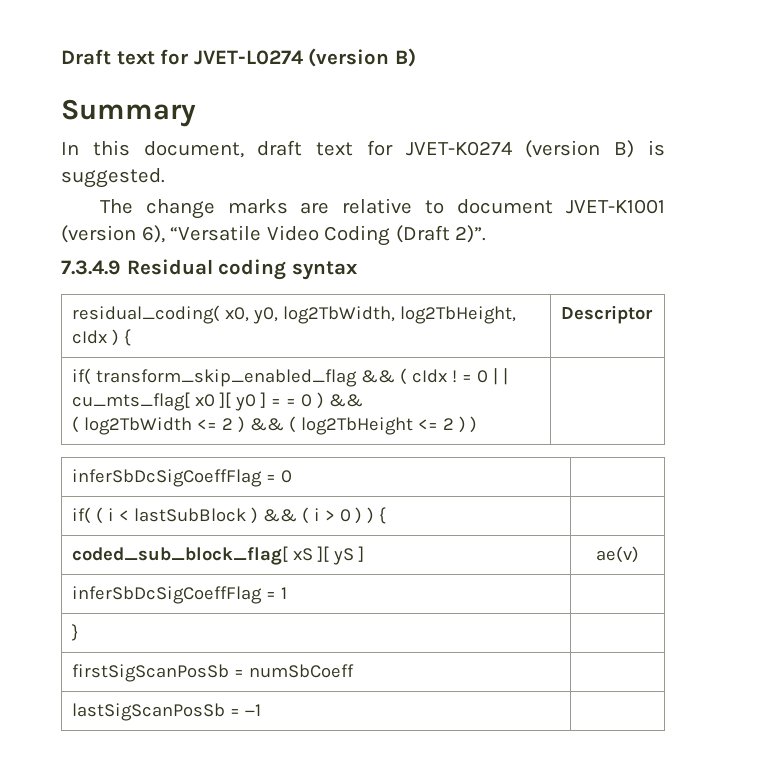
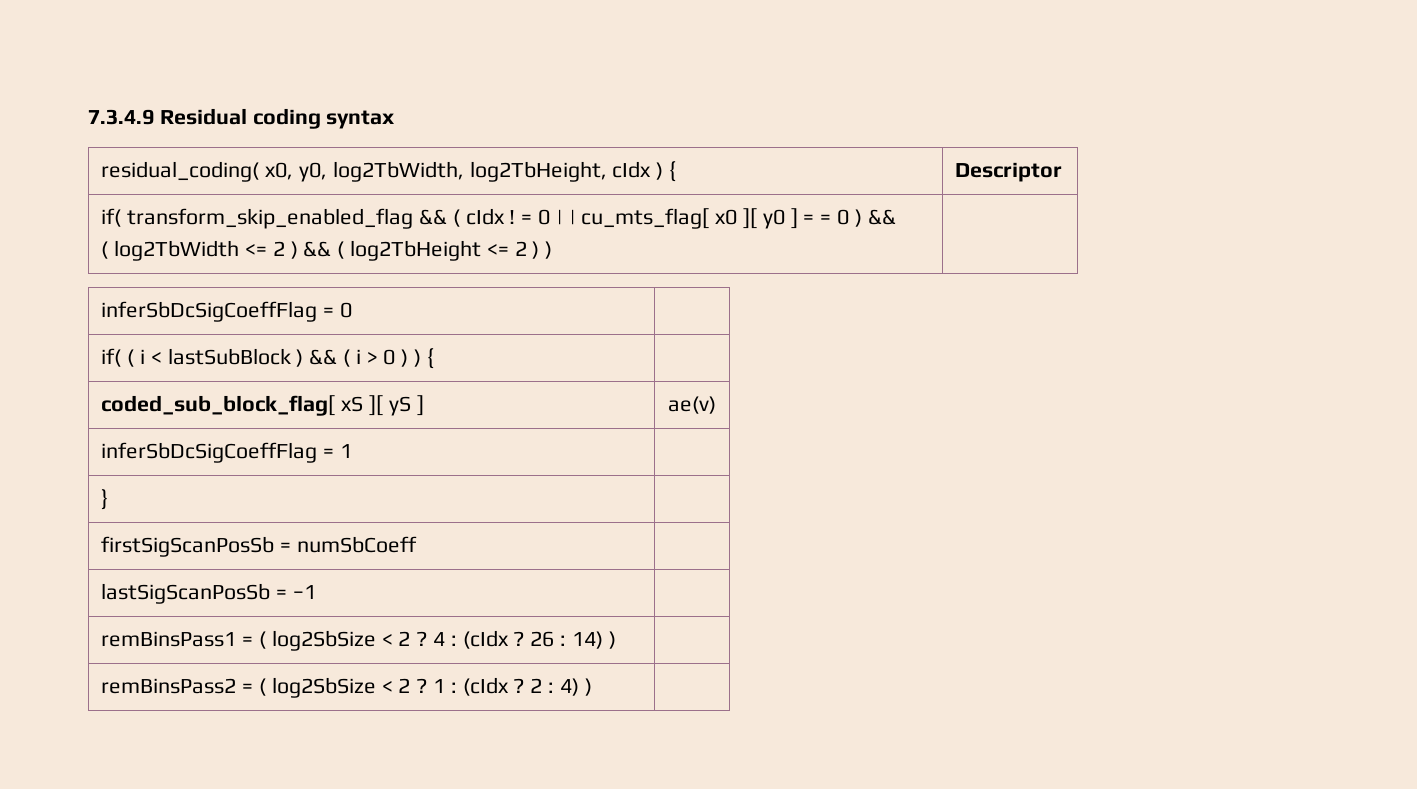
[61,48,416,67] [61,99,196,127] [61,140,665,158] [61,168,165,188] [99,198,665,219] [61,225,487,246] Draft text for JVET-L0274 (version B) // Summary // In this document, draft text for JVET-K0274 (version B) is suggested. // The change marks are relative to document JVET-K1001 (version 6), “Versatile Video Coding (Draft 2)”. // -> (88, 117) none
(261, 710) none -> [101,630,616,651] [101,677,592,698] // remBinsPass1 = ( log2SbSize < 2 ? 4 : (cIdx ? 26 : 14) ) | // remBinsPass2 = ( log2SbSize < 2 ? 1 : (cIdx ? 2 : 4) ) |

